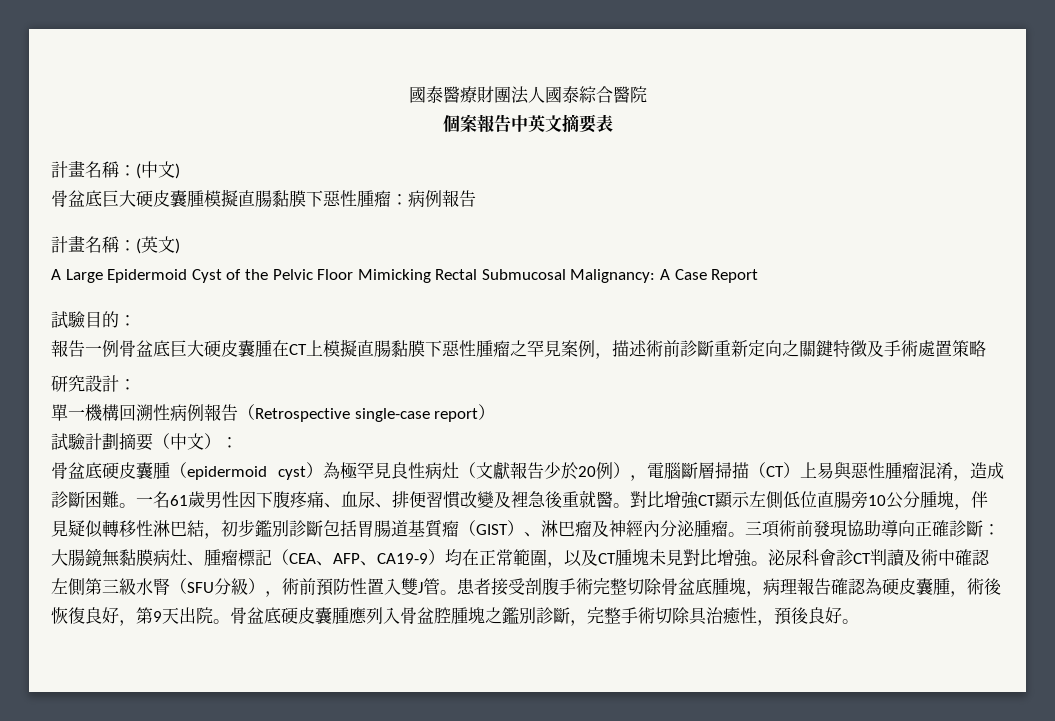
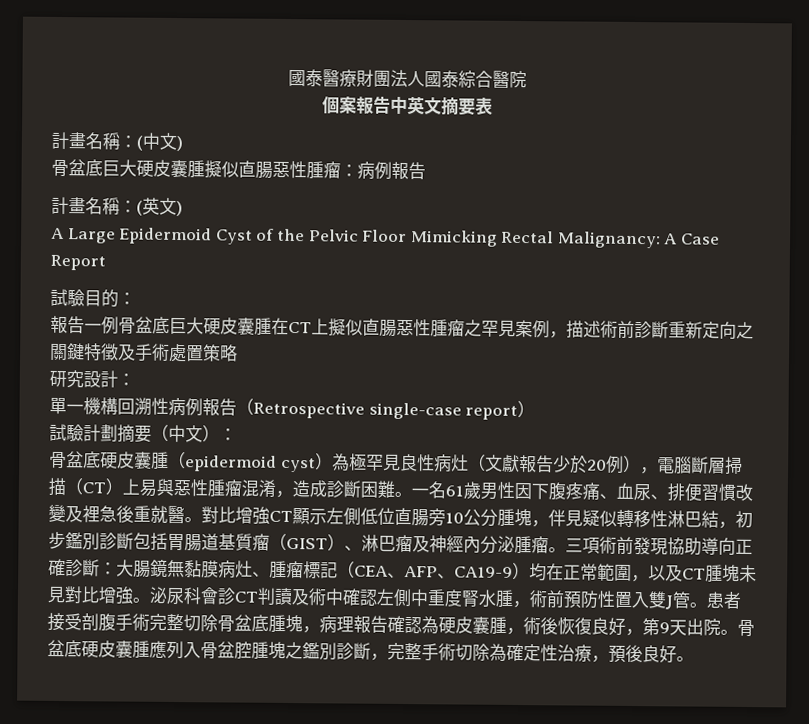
[204,189,323,208] 模擬直腸黏膜下 -> [204,160,273,179] 擬似直腸
[481,269,566,280] Submucosal -> (555, 237) none
[323,339,442,358] 模擬直腸黏膜下 -> [328,318,397,337] 擬似直腸
[85,578,265,595] 第三級水腎（SFU分級） -> [410,589,514,608] 中重度腎水腫
[689,607,757,625] 具治癒性 -> [489,643,592,662] 為確定性治療

